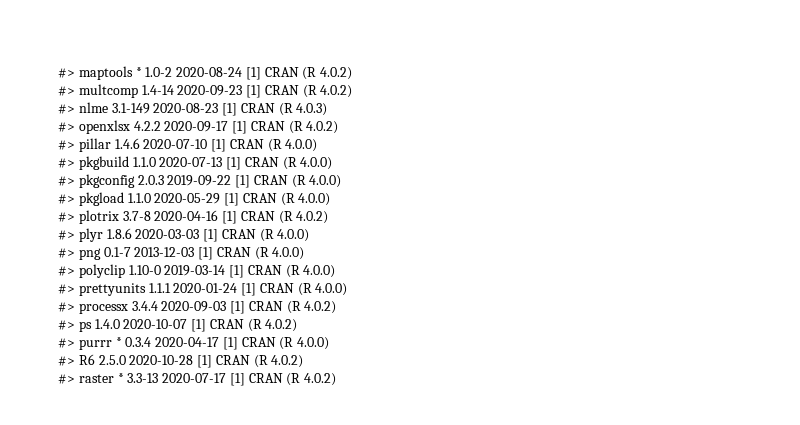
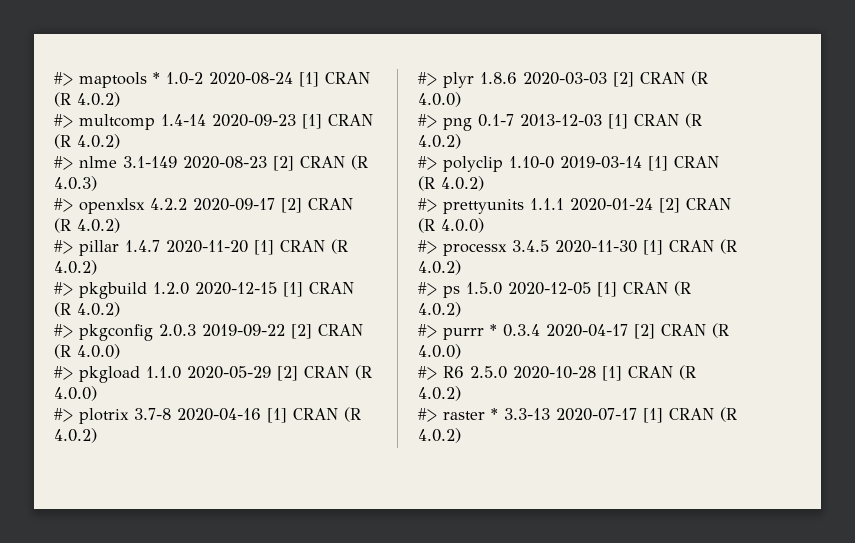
[222,103,238,116] [1] -> [273,156,294,171] [2]
[232,121,339,134] [58,138,318,152] [58,156,333,170] [1] CRAN (R 4.0.2) // #> pillar 1.4.6 2020-07-10 [1] CRAN (R 4.0.0) // #> pkgbuild 1.1.0 2020-07-13 [1] CRAN (R 4.0.0) -> [281,198,353,213] [54,218,120,233] [54,239,348,256] [54,260,97,275] [54,282,354,299] [54,302,120,317] [2] CRAN (R 4.0.2) // #> pillar 1.4.7 2020-11-20 [1] CRAN (R 4.0.2) // #> pkgbuild 1.2.0 2020-12-15 [1] CRAN (R 4.0.2)
[235,175,251,188] [1] -> [291,324,312,339] [2]
[224,193,240,206] [1] -> [277,366,298,381] [2]
[203,229,219,242] [1] -> [613,72,634,87] [2]
[272,247,305,260] 4.0.0) -> [418,134,461,149] 4.0.2)
[303,265,336,278] 4.0.0) -> [441,176,484,191] 4.0.2)
[241,283,257,296] [1] -> [659,198,680,213] [2]
[131,301,227,312] 3.4.4 2020-09-03 -> [512,240,637,253] 3.4.5 2020-11-30
[94,319,188,329] 1.4.0 2020-10-07 -> [466,282,591,295] 1.5.0 2020-12-05
[222,337,238,350] [1] -> [634,324,655,339] [2]

